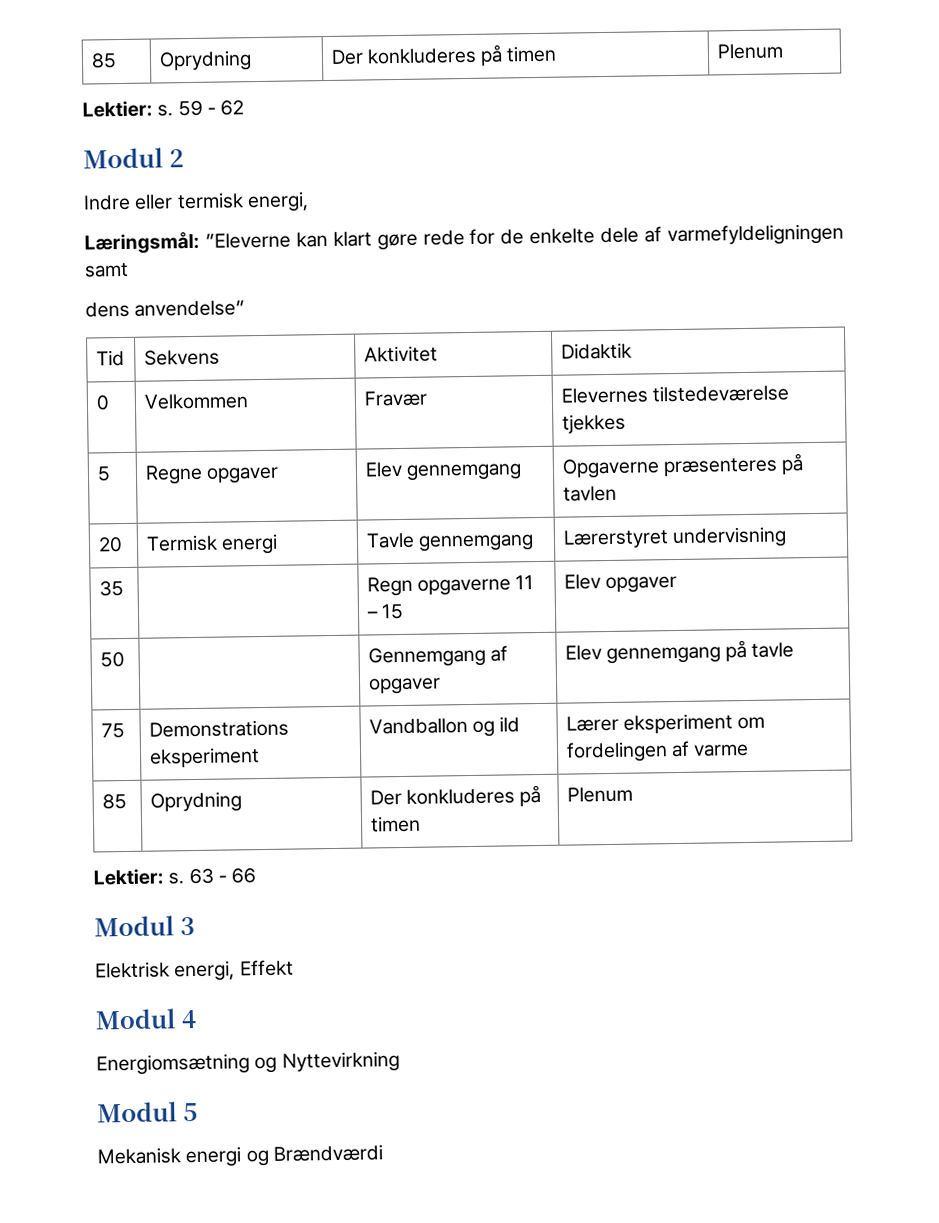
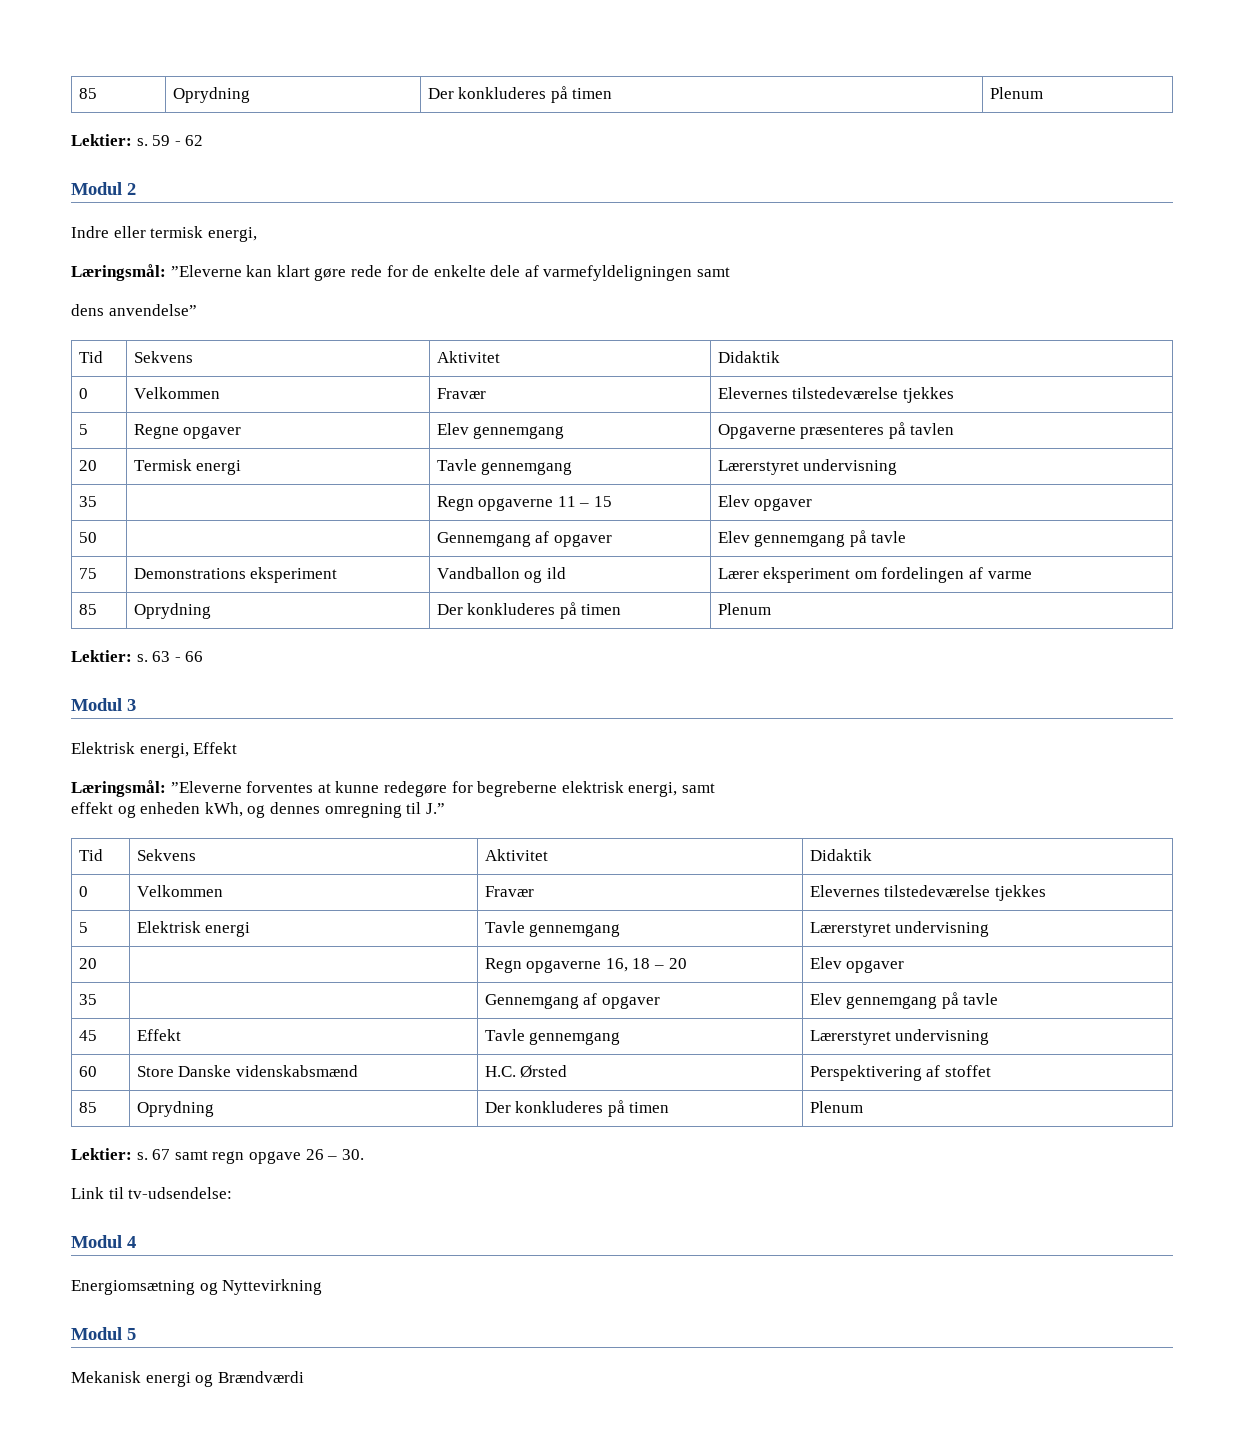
(294, 968) none -> [71,780,715,797] [71,802,445,818] [78,849,103,861] [136,849,196,861] [484,849,548,861] [809,849,872,861] [78,886,88,897] [136,885,223,897] [484,886,534,897] [809,885,1046,901] [78,922,88,933] [136,921,251,937] [484,921,621,937] [809,921,990,937] [78,958,97,969] [484,958,687,973] [809,957,905,973] [78,994,97,1005] [484,993,660,1009] [809,992,999,1009] [78,1030,97,1041] [136,1029,181,1041] [484,1029,621,1045] [809,1029,990,1045] [78,1066,97,1077] [136,1065,358,1077] [484,1065,568,1078] [809,1065,991,1081] [78,1102,97,1113] [136,1101,214,1117] [484,1100,670,1117] [809,1101,863,1113] [71,1148,364,1164] [71,1187,233,1199] // Læringsmål: ”Eleverne forventes at kunne redegøre for begreberne elektrisk energi, samt // effekt og enheden kWh, og dennes omregning til J.” // Tid | Sekvens | Aktivitet | Didaktik // 0 | Velkommen | Fravær | Elevernes tilstedeværelse tjekkes // 5 | Elektrisk energi | Tavle gennemgang | Lærerstyret undervisning // 20 | | Regn opgaverne 16, 18 – 20 | Elev opgaver // 35 | | Gennemgang af opgaver | Elev gennemgang på tavle // 45 | Effekt | Tavle gennemgang | Lærerstyret undervisning // 60 | Store Danske videnskabsmænd | H.C. Ørsted | Perspektivering af stoffet // 85 | Oprydning | Der konkluderes på timen | Plenum // Lektier: s. 67 samt regn opgave 26 – 30. // Link til tv-udsendelse:

